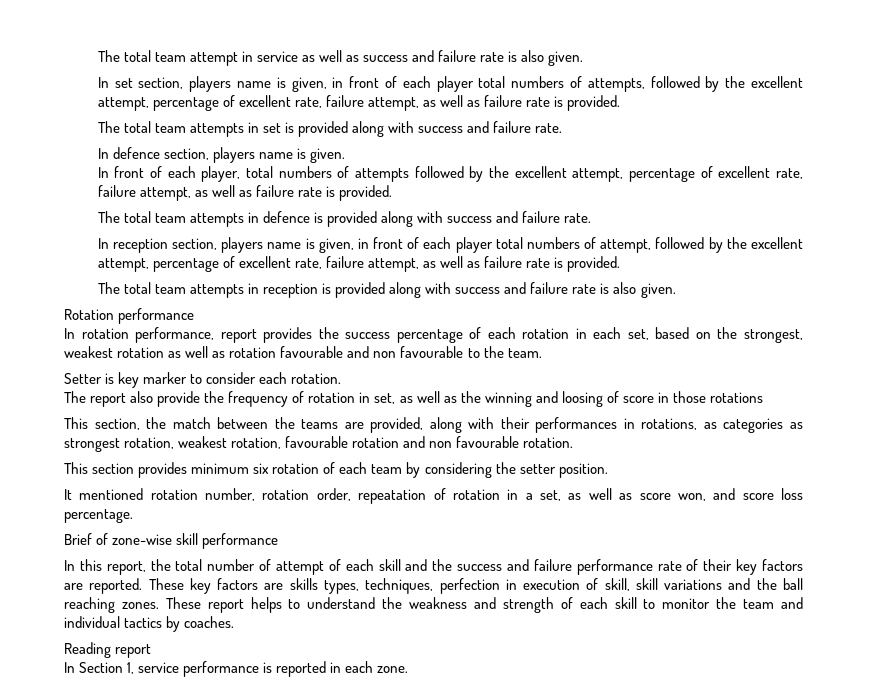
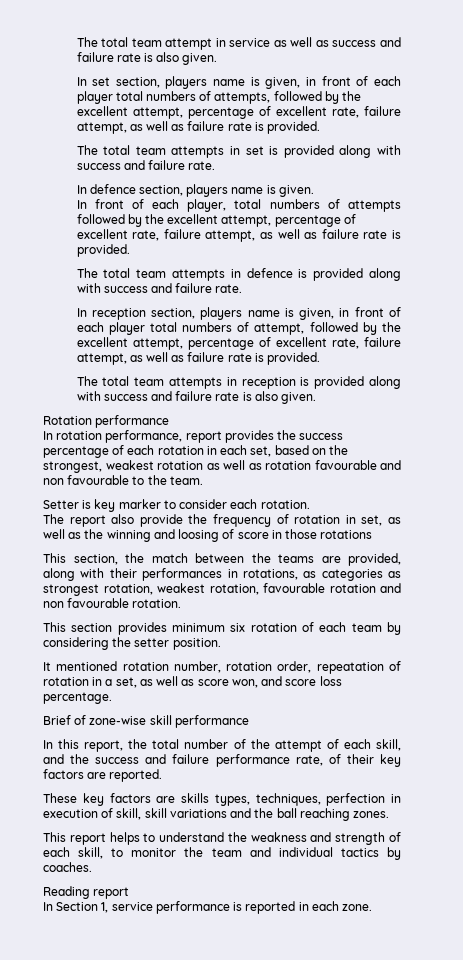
(272, 565) none -> [250,739,270,749] the
[378,559,401,571] skill -> [375,739,401,751] skill,
[657,561,682,571] rate -> [295,755,323,766] rate,
(143, 586) none -> (163, 775) //
[165,597,201,609] These -> [43,832,66,842] // This
[614,597,637,609] skill -> [78,847,104,859] skill,

